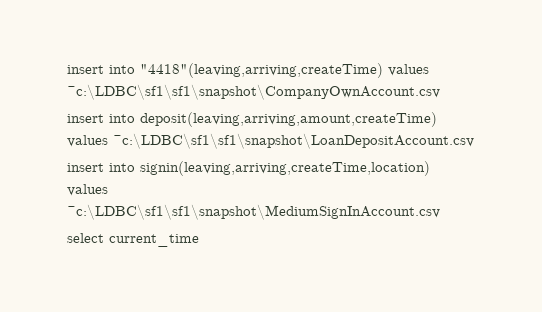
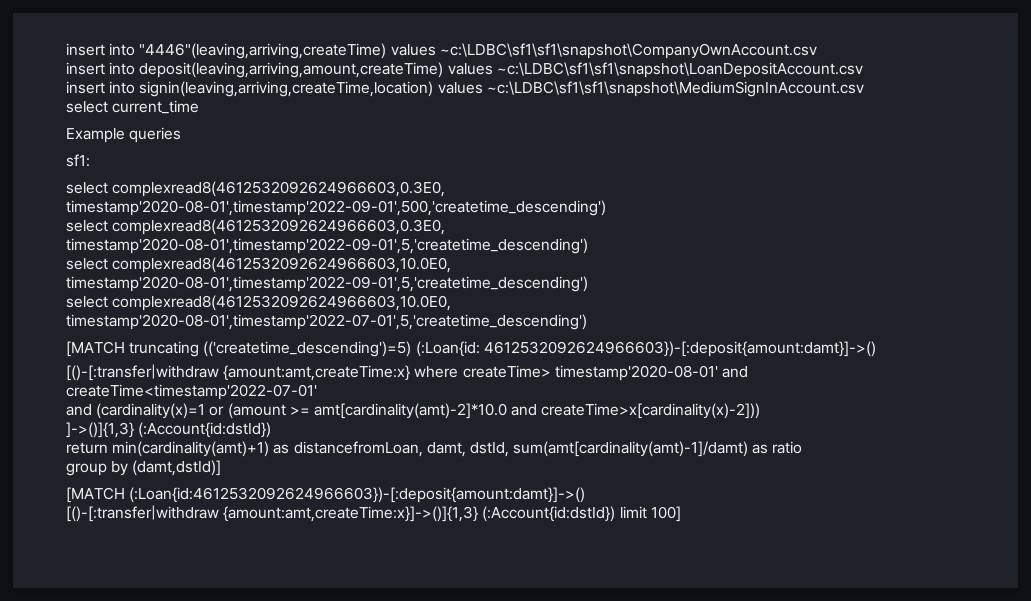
[67,63,383,78] insert into "4418"(leaving,arriving,createTime) -> [66,43,387,59] insert into "4446"(leaving,arriving,createTime)
(199, 240) none -> [66,127,182,143] [66,154,90,167] [66,181,446,197] [66,200,606,216] [66,219,446,235] [66,238,588,254] [66,257,452,273] [66,276,588,292] [66,295,452,311] [66,314,587,330] [66,341,876,357] [66,364,748,381] [66,384,317,400] [66,403,761,419] [66,422,272,438] [66,441,803,457] [66,460,222,476] [66,487,586,503] [66,505,681,522] // Example queries // sf1: // select complexread8(4612532092624966603,0.3E0, timestamp'2020-08-01',timestamp'2022-09-01',500,'createtime_descending') // select complexread8(4612532092624966603,0.3E0, timestamp'2020-08-01',timestamp'2022-09-01',5,'createtime_descending') // select complexread8(4612532092624966603,10.0E0, timestamp'2020-08-01',timestamp'2022-09-01',5,'createtime_descending') // select complexread8(4612532092624966603,10.0E0, timestamp'2020-08-01',timestamp'2022-07-01',5,'createtime_descending') // [MATCH truncating (('createtime_descending')=5) (:Loan{id: 4612532092624966603})-[:deposit{amount:damt}]->() // [()-[:transfer|withdraw {amount:amt,createTime:x} where createTime> timestamp'2020-08-01' and createTime<timestamp'2022-07-01' // and (cardinality(x)=1 or (amount >= amt[cardinality(amt)-2]*10.0 and createTime>x[cardinality(x)-2])) // ]->()]{1,3} (:Account{id:dstId}) // return min(cardinality(amt)+1) as distancefromLoan, damt, dstId, sum(amt[cardinality(amt)-1]/damt) as ratio // group by (damt,dstId)] // [MATCH (:Loan{id:4612532092624966603})-[:deposit{amount:damt}]->() // [()-[:transfer|withdraw {amount:amt,createTime:x}]->()]{1,3} (:Account{id:dstId}) limit 100]

